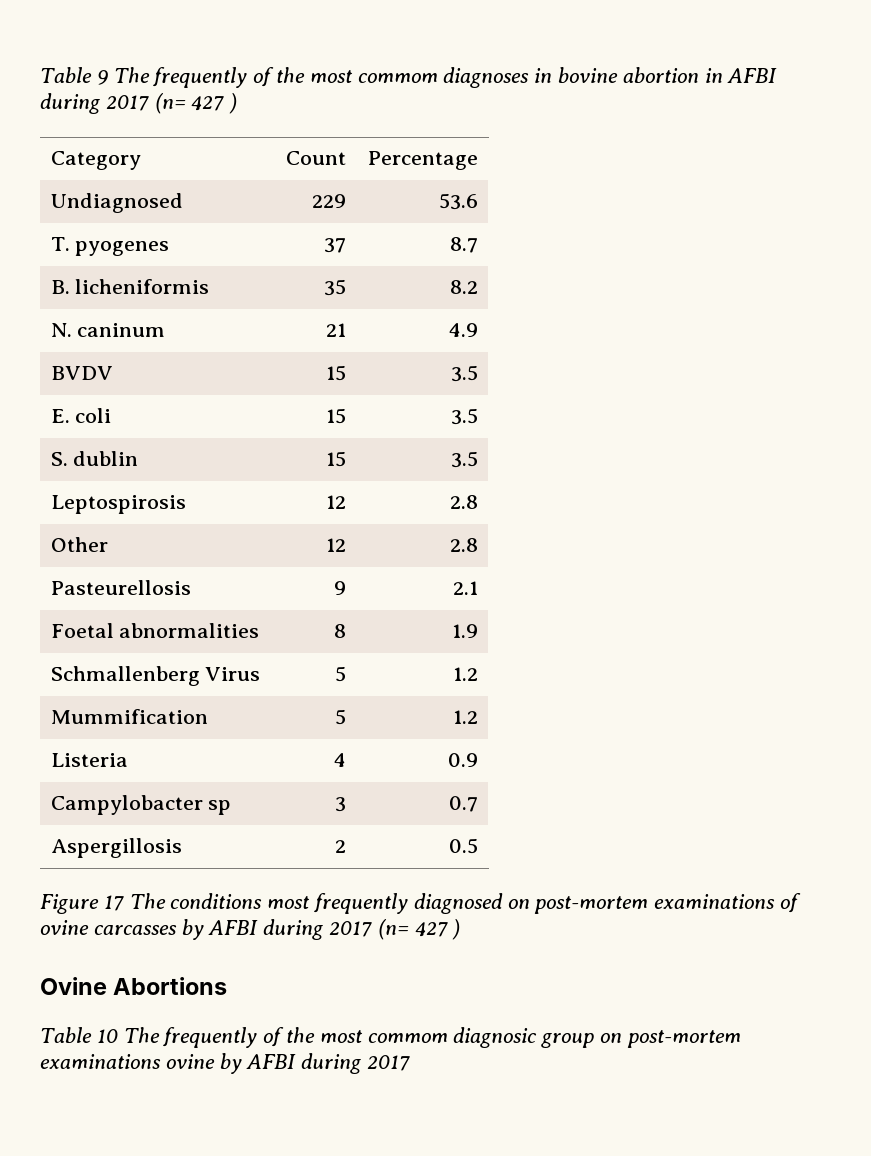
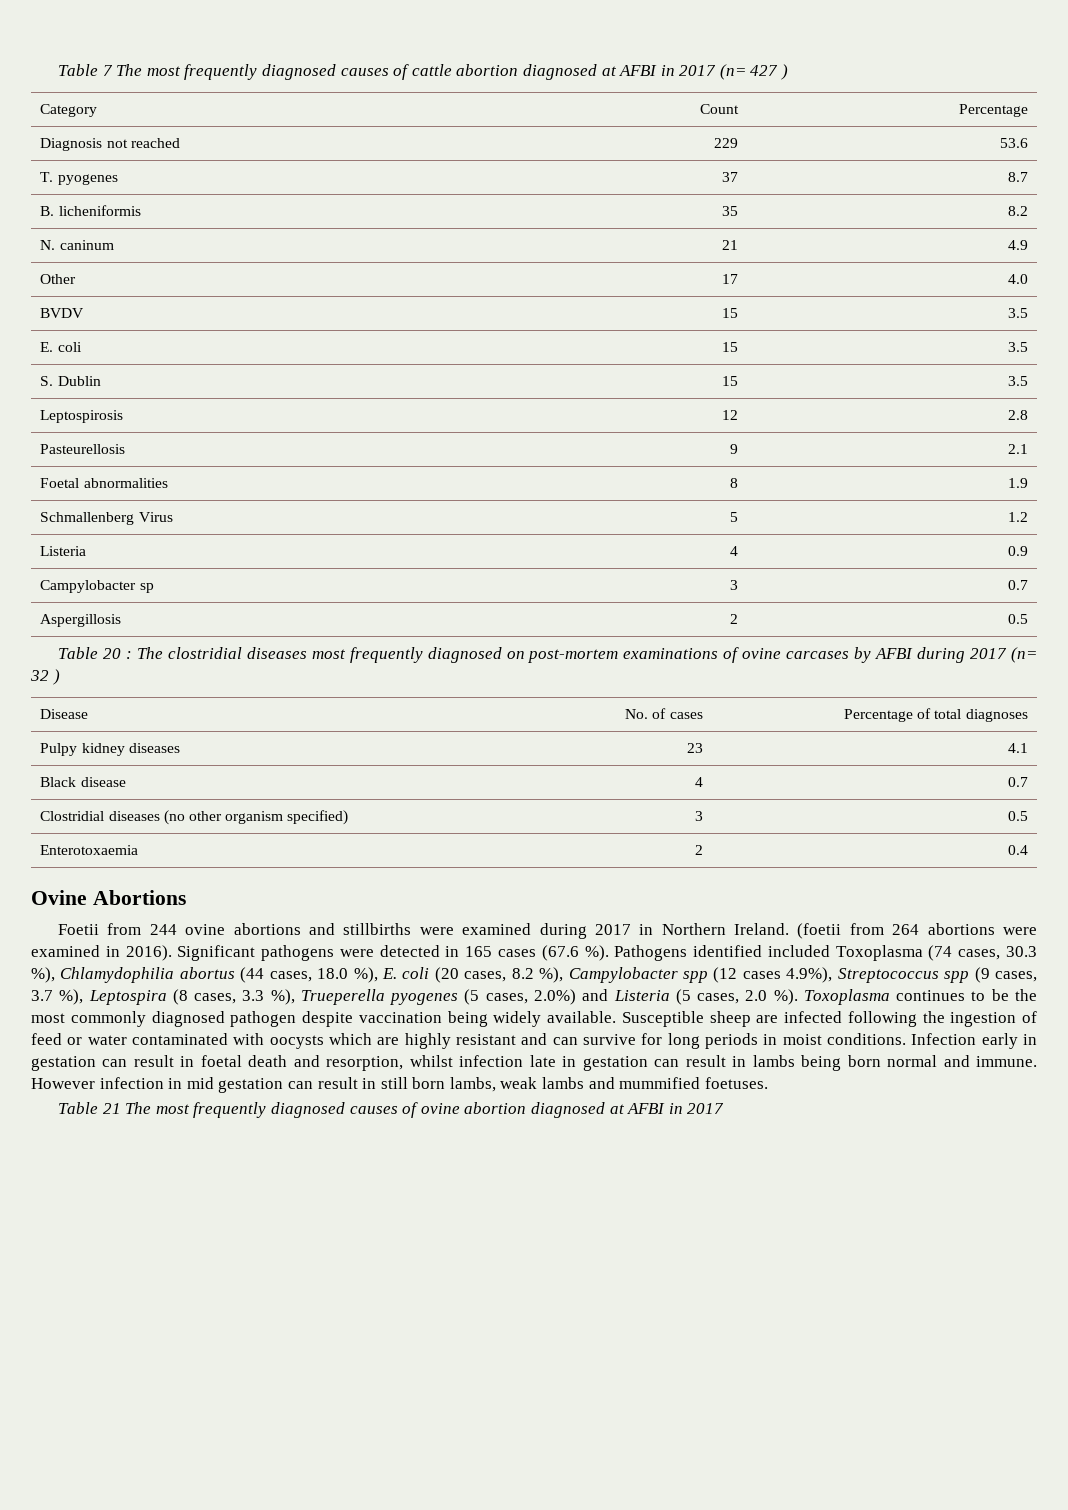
[40,67,778,88] [40,93,100,114] Table 9 The frequently of the most commom diagnoses in bovine abortion in AFBI during -> [58,64,675,80] Table 7 The most frequently diagnosed causes of cattle abortion diagnosed at AFBI in
[50,193,183,213] Undiagnosed -> [40,138,180,151] Diagnosis not reached
(479, 330) none -> [40,274,77,284] [721,274,738,284] [1007,274,1028,284] // Other | 17 | 4.0
[73,451,139,466] dublin -> [57,376,101,386] Dublin
[50,537,108,552] [326,538,347,552] [450,538,479,552] // Other | 12 | 2.8 -> (1028, 415) none
[50,709,208,724] [335,709,347,725] [453,710,479,724] // Mummification | 5 | 1.2 -> (1028, 517) none
[40,893,263,914] Figure 17 The conditions -> [58,647,307,659] Table 20 : The clostridial diseases
[93,925,177,935] carcasses -> [786,651,850,659] carcases
[414,919,461,940] [40,977,228,995] [40,1027,741,1048] [40,1053,362,1074] 427 ) // Ovine Abortions // Table 10 The frequently of the most commom diagnosic group on post-mortem examinations ovine by AFBI during -> [30,669,60,685] [40,709,89,719] [625,708,703,719] [844,708,1028,722] [40,743,180,756] [686,743,703,753] [1007,743,1028,753] [40,777,126,787] [694,777,703,787] [1007,777,1028,787] [40,810,349,825] [694,811,703,821] [1007,811,1028,821] [40,845,139,855] [694,845,703,855] [1007,845,1028,855] [31,890,186,905] [58,923,1037,939] [31,945,1038,961] [31,967,1038,983] [31,989,1037,1005] [31,1011,1037,1027] [31,1033,1038,1049] [31,1055,1037,1071] [31,1077,768,1093] [58,1102,683,1118] 32 ) // Disease | No. of cases | Percentage of total diagnoses // Pulpy kidney diseases | 23 | 4.1 // Black disease | 4 | 0.7 // Clostridial diseases (no other organism specified) | 3 | 0.5 // Enterotoxaemia | 2 | 0.4 // Ovine Abortions // Foetii from 244 ovine abortions and stillbirths were examined during 2017 in Northern Ireland. (foetii from 264 abortions were examined in 2016). Significant pathogens were detected in 165 cases (67.6 %). Pathogens identified included Toxoplasma (74 cases, 30.3 %), Chlamydophilia abortus (44 cases, 18.0 %), E. coli (20 cases, 8.2 %), Campylobacter spp (12 cases 4.9%), Streptococcus spp (9 cases, 3.7 %), Leptospira (8 cases, 3.3 %), Trueperella pyogenes (5 cases, 2.0%) and Listeria (5 cases, 2.0 %). Toxoplasma continues to be the most commonly diagnosed pathogen despite vaccination being widely available. Susceptible sheep are infected following the ingestion of feed or water contaminated with oocysts which are highly resistant and can survive for long periods in moist conditions. Infection early in gestation can result in foetal death and resorption, whilst infection late in gestation can result in lambs being born normal and immune. However infection in mid gestation can result in still born lambs, weak lambs and mummified foetuses. // Table 21 The most frequently diagnosed causes of ovine abortion diagnosed at AFBI in

